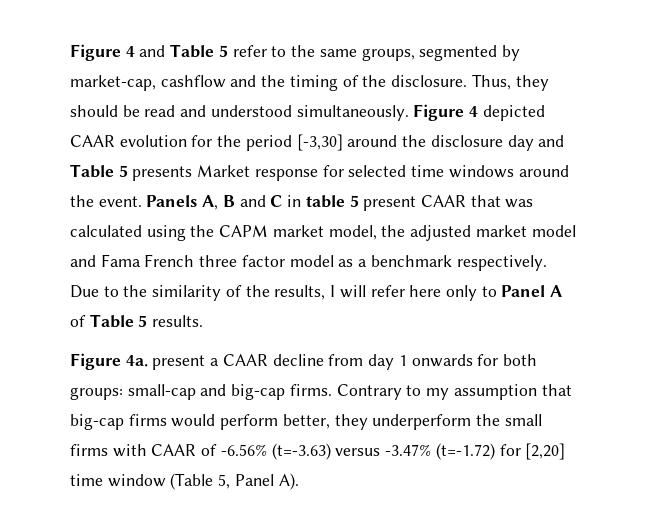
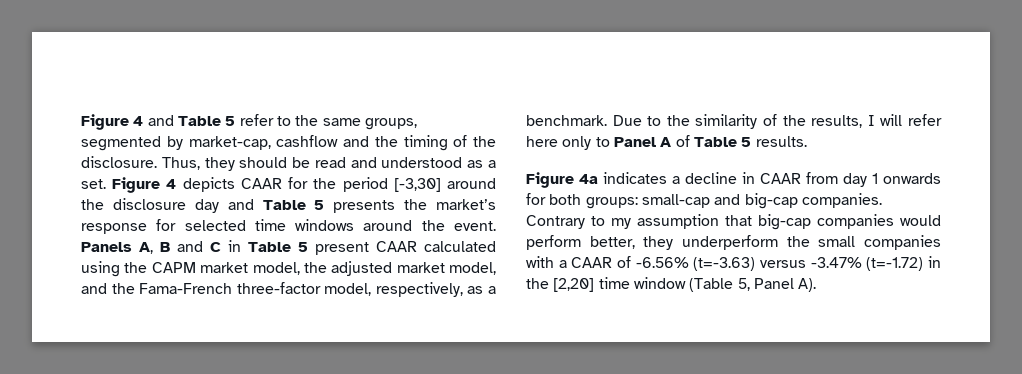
[296,104,545,121] [70,135,187,147] simultaneously. Figure 4 depicted CAAR evolution -> [467,160,496,168] [81,177,282,193] as a set. Figure 4 depicts CAAR
[197,165,251,177] Market -> [404,199,496,210] the market’s
[305,195,345,208] table -> [248,242,291,252] Table
[470,195,534,208] that was -> (417, 246) none
[531,225,576,237] [70,254,547,271] model and Fama French three factor model as a benchmark respectively. -> [449,262,496,275] [81,282,496,297] [526,115,607,126] model, and the Fama-French three-factor model, respectively, as a benchmark.
[125,354,324,370] 4a. present a CAAR decline -> [579,172,801,184] 4a indicates a decline in CAAR
[289,384,332,396] firms. -> [801,193,882,208] companies.
[128,414,167,426] firms -> [817,214,894,229] companies
[70,444,147,457] firms with -> [864,235,941,250] [526,256,567,268] companies with a
[499,444,521,456] for -> [928,256,941,268] [526,278,549,289] in the

